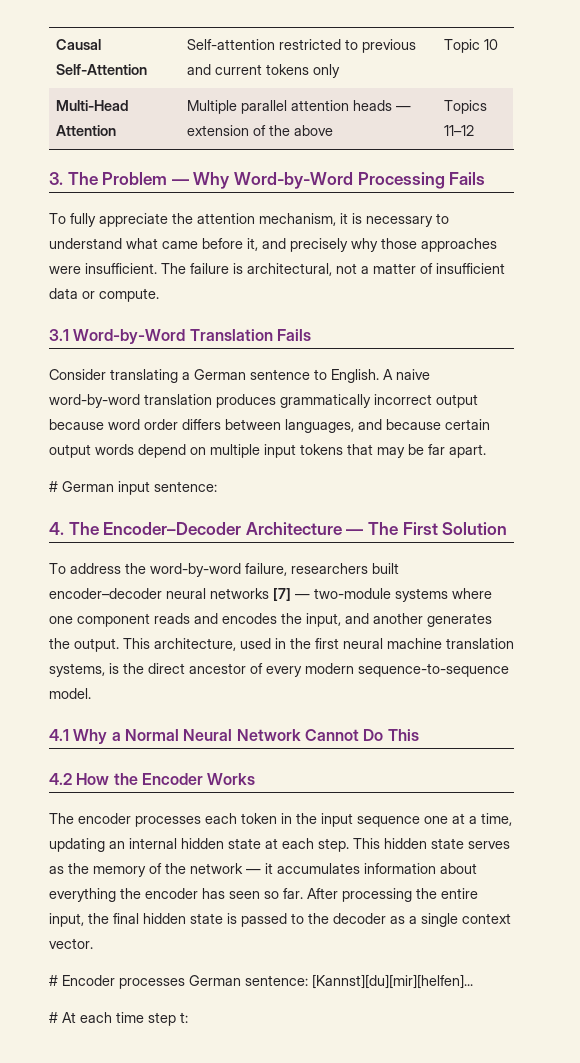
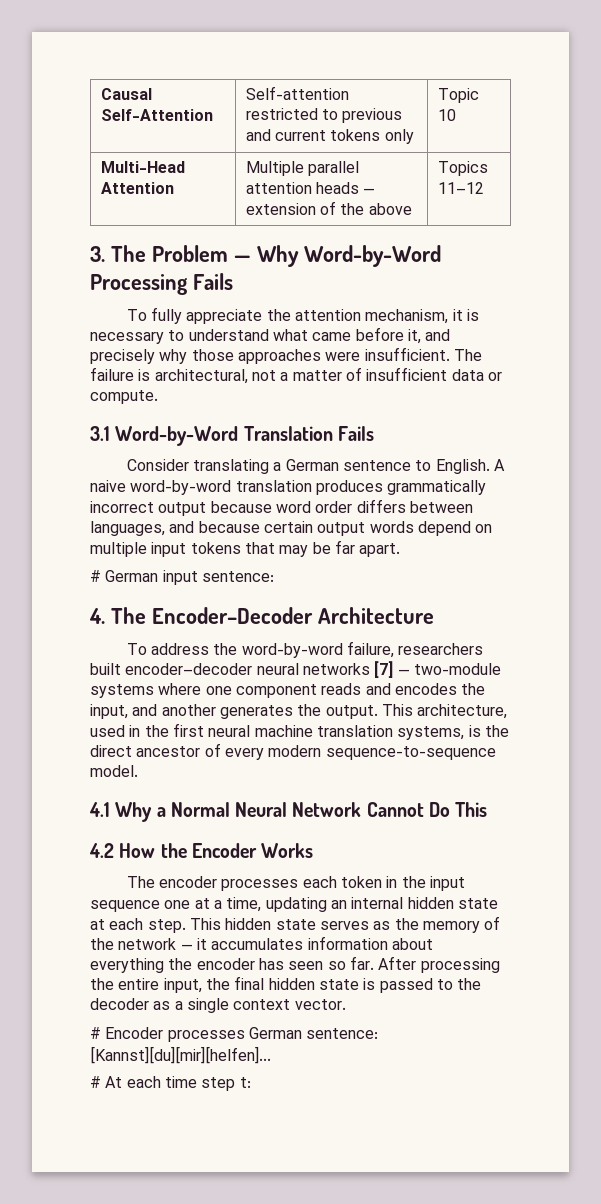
[346,522,508,535] — The First Solution -> (434, 615) none

